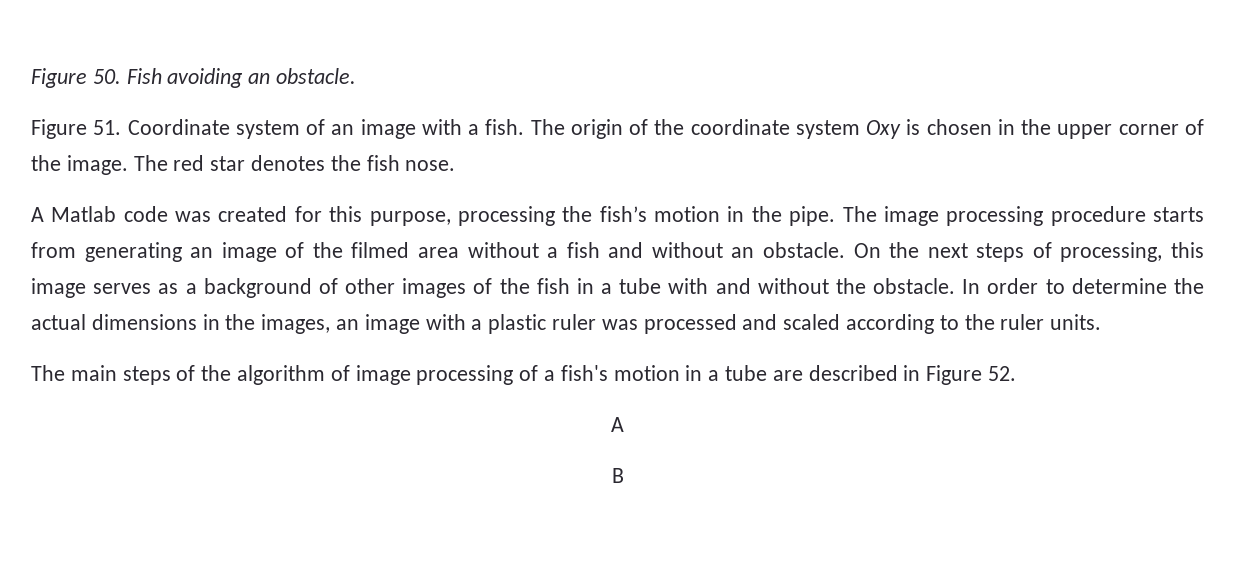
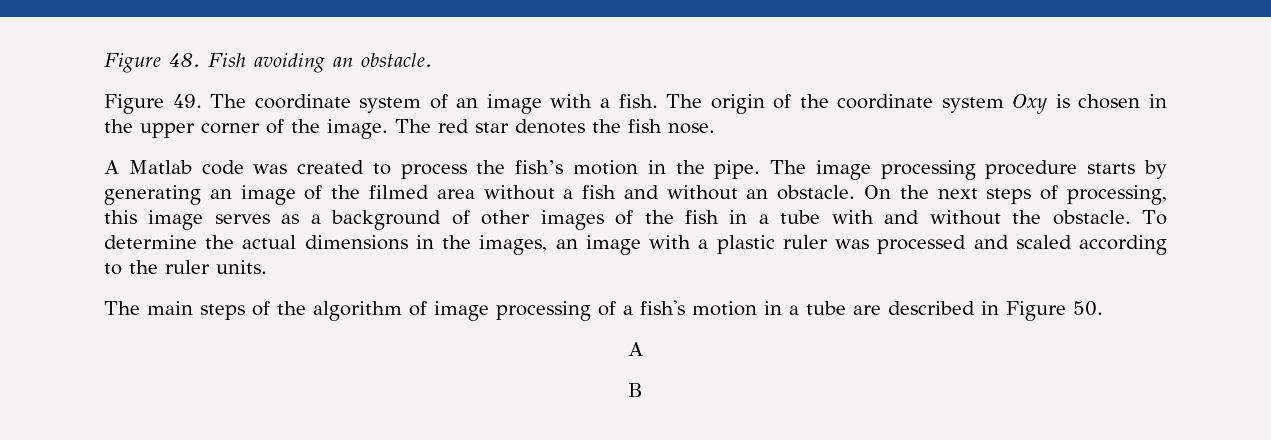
[31,68,121,88] Figure 50. -> [104,53,200,73] Figure 48.
[93,119,230,135] 51. Coordinate -> [172,94,351,109] 49. The coordinate
[294,206,555,226] for this purpose, processing -> [372,163,467,179] to process
[31,242,76,258] from -> [1144,160,1168,179] by
[962,278,1065,294] In order to -> [1142,210,1168,225] To
[988,366,1017,381] 52. -> [1073,301,1103,316] 50.

